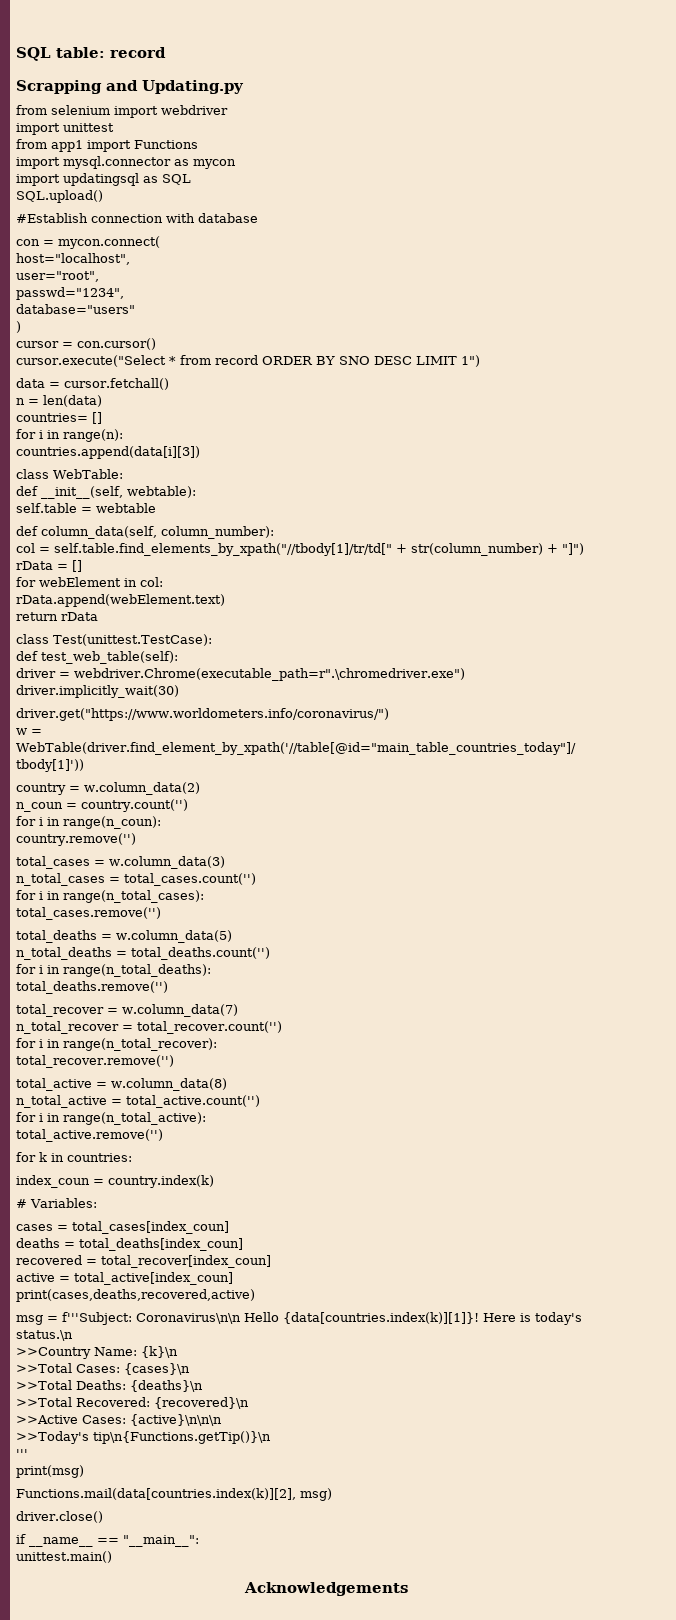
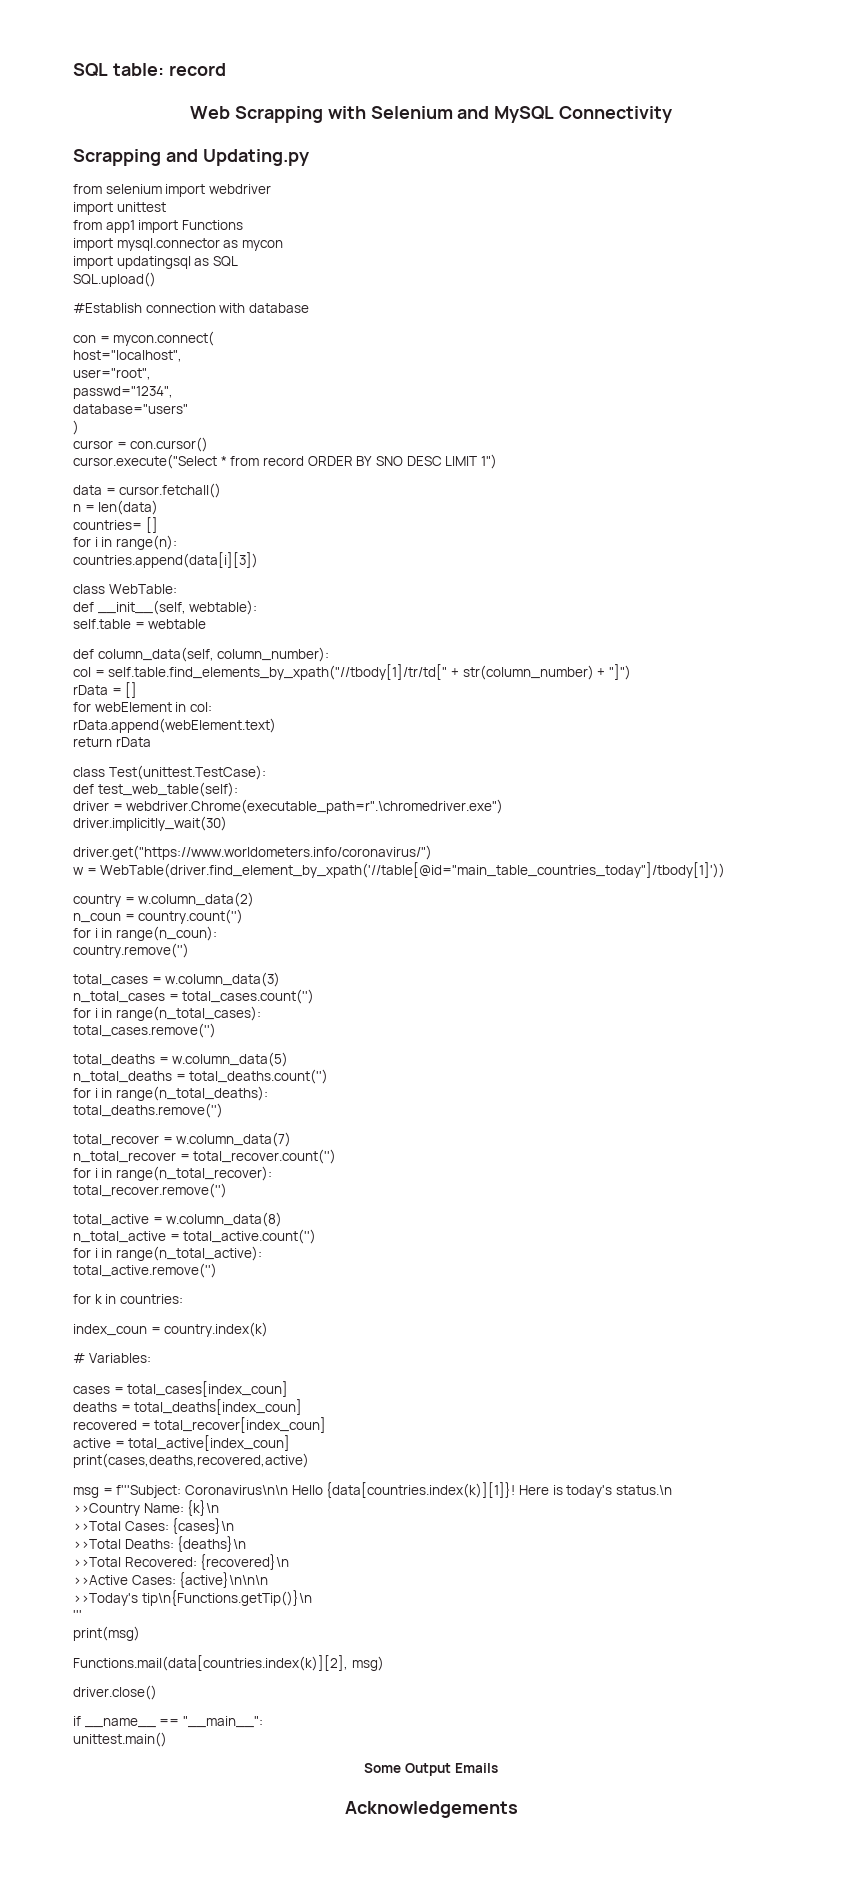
(166, 52) none -> [189,106,673,123] // Web Scrapping with Selenium and MySQL Connectivity
(112, 1557) none -> [364,1763,498,1776] // Some Output Emails

